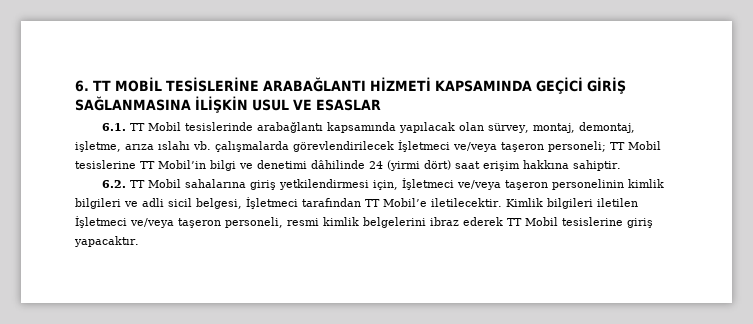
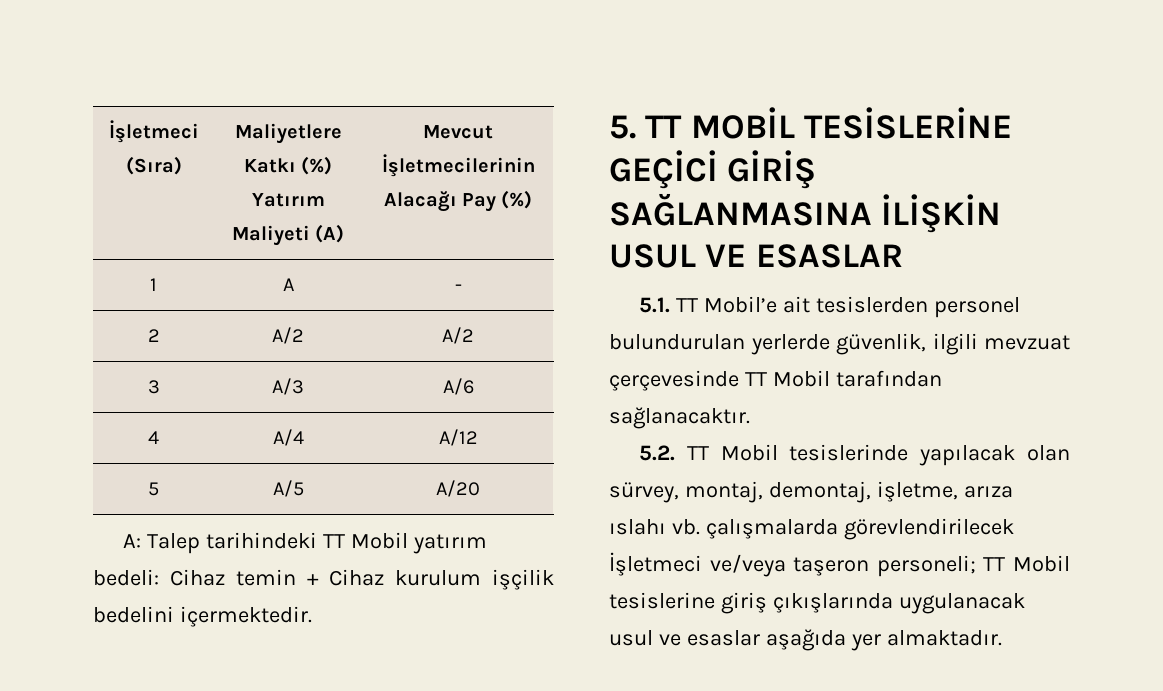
[75,77,532,92] 6. TT MOBİL TESİSLERİNE ARABAĞLANTI HİZMETİ KAPSAMINDA -> [108,120,199,143] [125,156,182,175] [234,123,342,144] [243,156,333,175] [251,193,325,207] [231,224,345,246] [423,125,493,139] [381,154,535,177] [383,190,533,212] [150,278,157,291] [282,278,294,291] [454,284,462,291] [147,329,160,342] [272,327,304,344] [442,327,474,344] [147,380,160,394] [272,378,304,395] [442,378,474,395] [148,431,159,444] [272,429,304,446] [438,429,478,446] [148,482,159,496] [272,480,304,497] [436,480,480,497] [122,532,487,554] [93,569,554,590] [93,606,312,627] [609,107,1012,139] İşletmeci (Sıra) | Maliyetlere Katkı (%) Yatırım Maliyeti (A) | Mevcut İşletmecilerinin Alacağı Pay (%) // 1 | A | - // 2 | A/2 | A/2 // 3 | A/3 | A/6 // 4 | A/4 | A/12 // 5 | A/5 | A/20 // A: Talep tarihindeki TT Mobil yatırım bedeli: Cihaz temin + Cihaz kurulum işçilik bedelini içermektedir. // 5. TT MOBİL TESİSLERİNE
[101,123,126,131] 6.1. -> [638,296,1020,318] [609,333,1070,355] [609,370,942,391] [609,407,750,429] [638,445,675,461] 5.1. TT Mobil’e ait tesislerden personel bulundurulan yerlerde güvenlik, ilgili mevzuat çerçevesinde TT Mobil tarafından sağlanacaktır. // 5.2.
[256,122,396,133] arabağlantı kapsamında -> (909, 452) none
[140,160,621,171] [101,178,664,190] [75,197,638,209] [75,216,653,228] [74,236,139,247] TT Mobil’in bilgi ve denetimi dâhilinde 24 (yirmi dört) saat erişim hakkına sahiptir. // 6.2. TT Mobil sahalarına giriş yetkilendirmesi için, İşletmeci ve/veya taşeron personelinin kimlik bilgileri ve adli sicil belgesi, İşletmeci tarafından TT Mobil’e iletilecektir. Kimlik bilgileri iletilen İşletmeci ve/veya taşeron personeli, resmi kimlik belgelerini ibraz ederek TT Mobil tesislerine giriş yapacaktır. -> [720,592,1025,614] [609,629,1002,651] giriş çıkışlarında uygulanacak usul ve esaslar aşağıda yer almaktadır.

